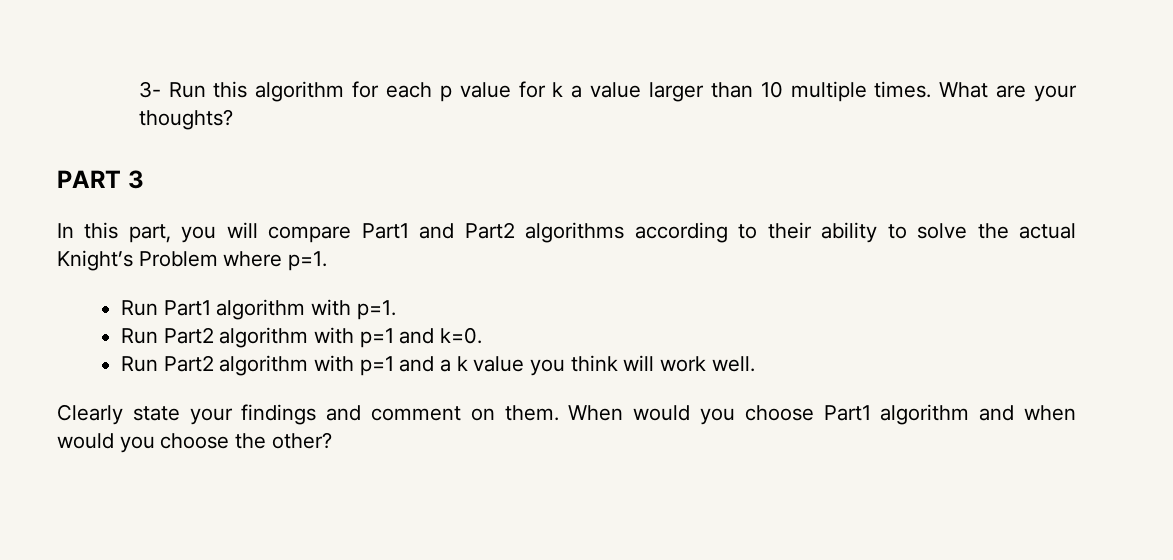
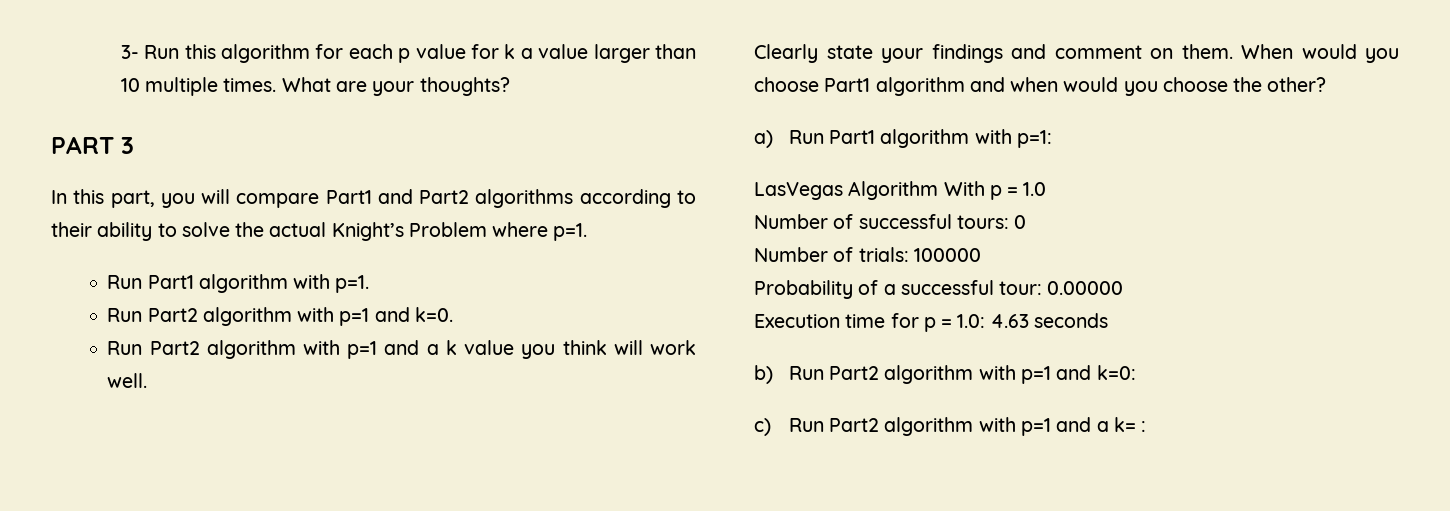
(332, 440) none -> [754,129,1053,148] [754,181,1047,200] [754,214,1027,229] [754,247,981,262] [754,280,1124,299] [754,313,1108,332] [754,365,1136,384] [754,417,1147,436] // a) Run Part1 algorithm with p=1: // LasVegas Algorithm With p = 1.0 // Number of successful tours: 0 // Number of trials: 100000 // Probability of a successful tour: 0.00000 // Execution time for p = 1.0: 4.63 seconds // b) Run Part2 algorithm with p=1 and k=0: // c) Run Part2 algorithm with p=1 and a k= :

